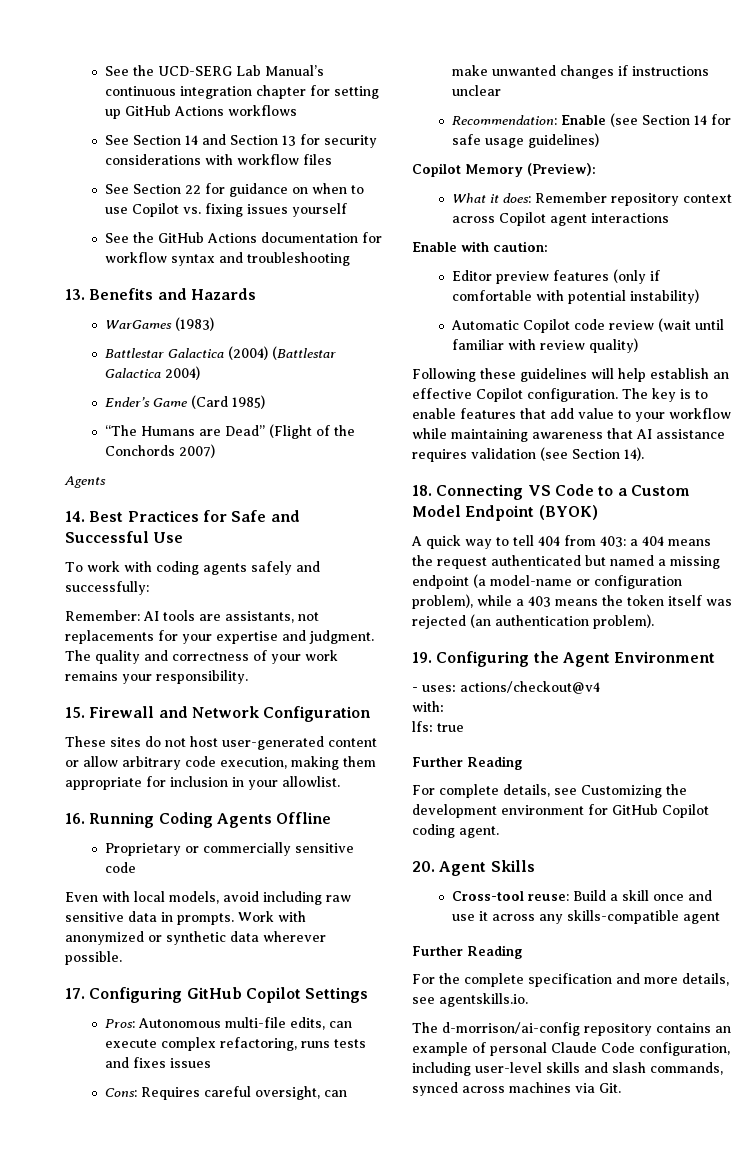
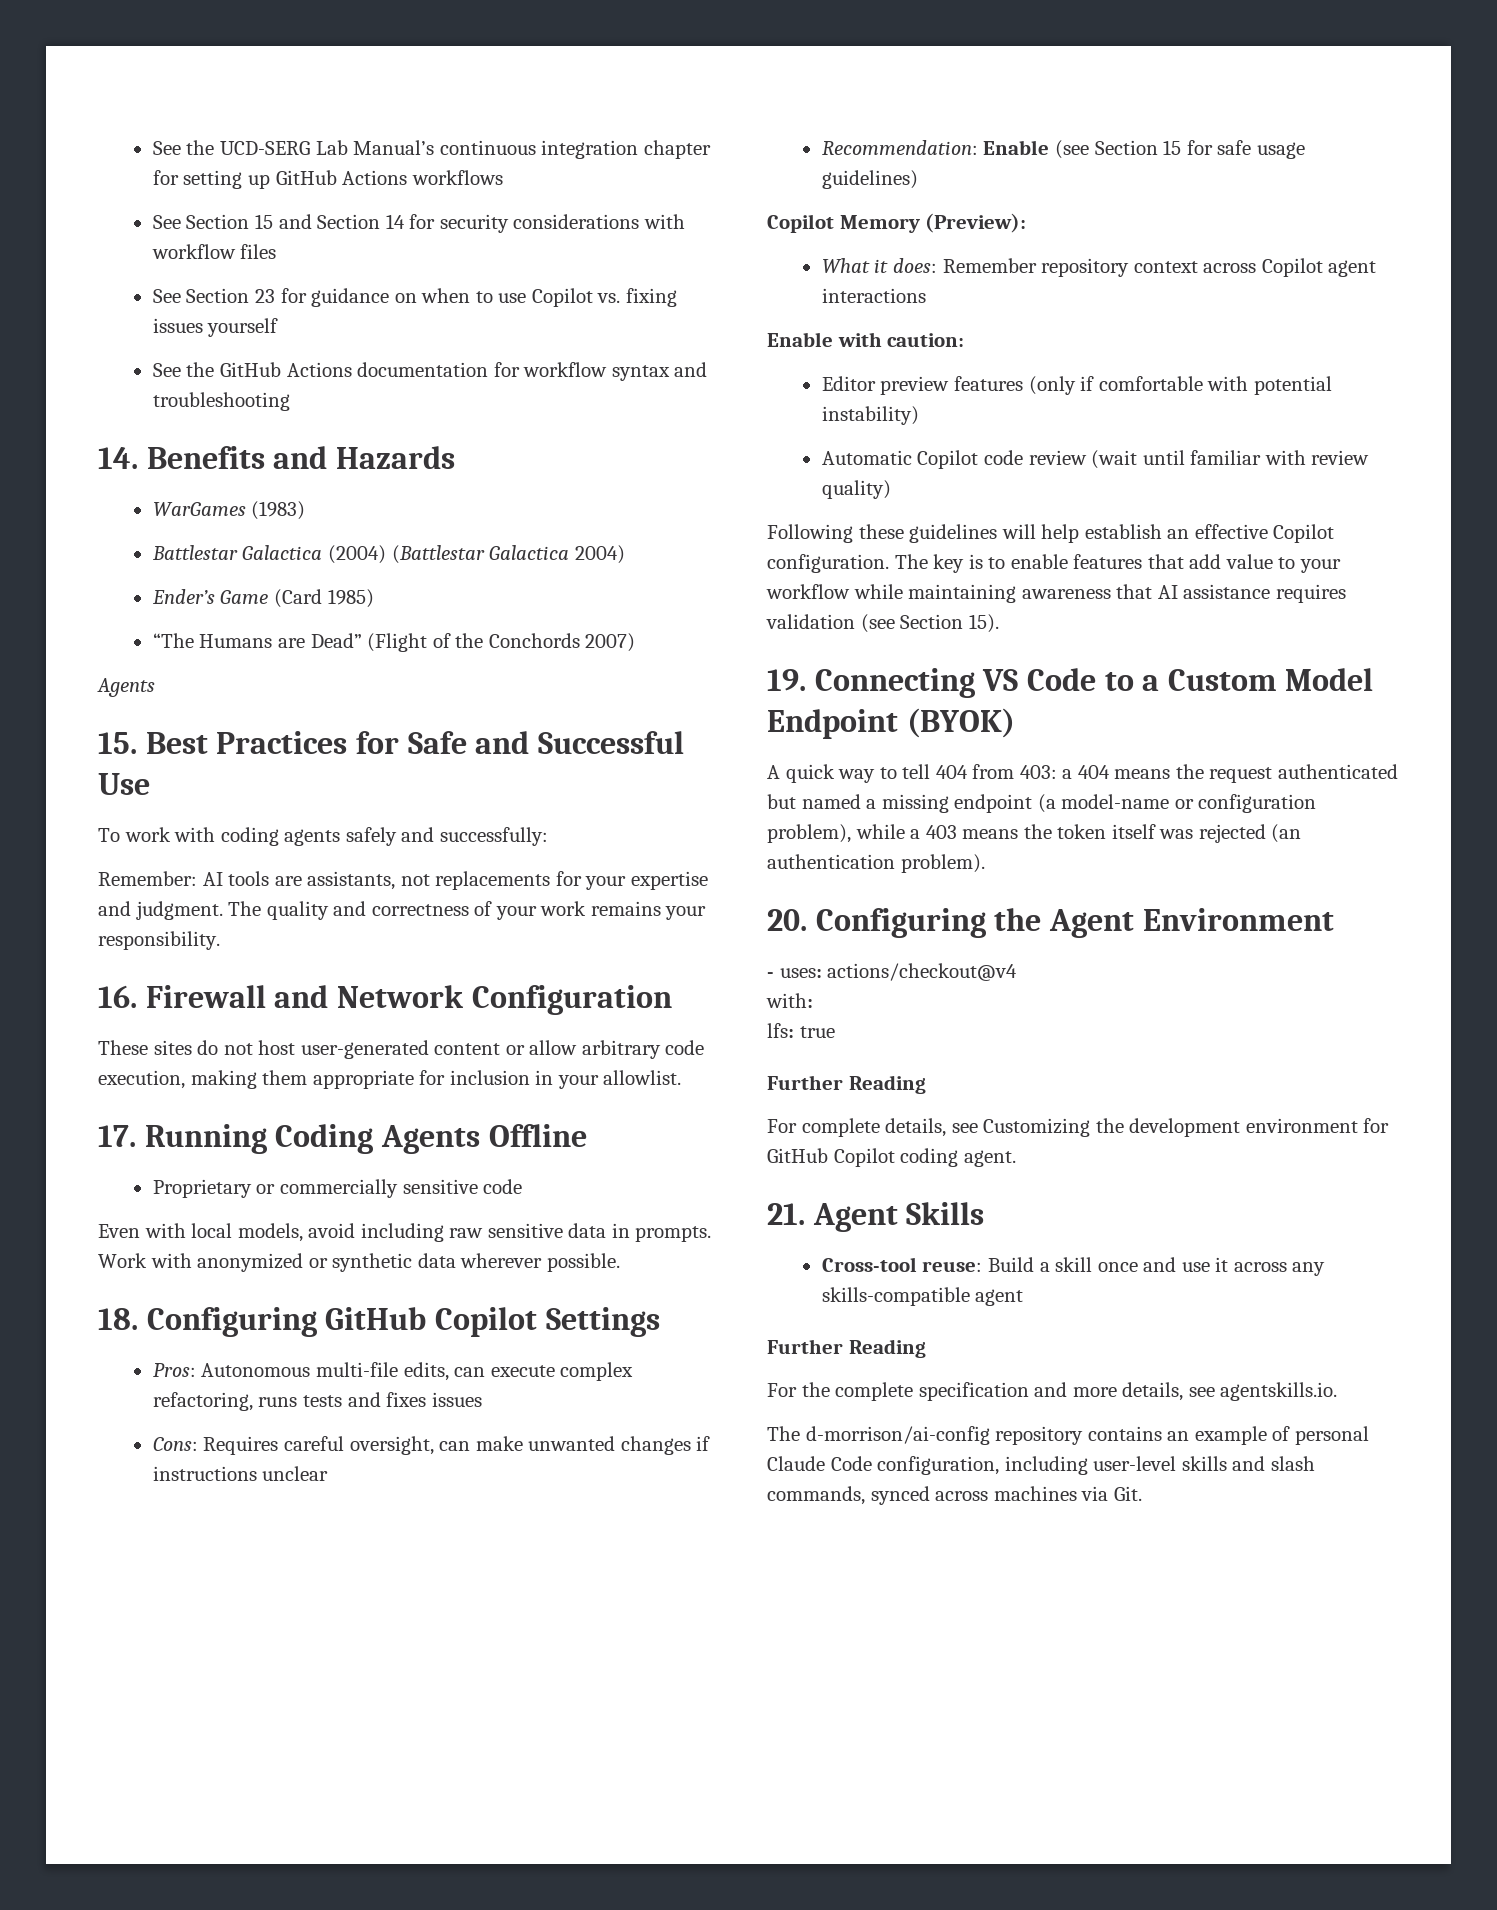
[184,135,198,145] 14 -> [254,214,273,229] 15
[281,135,296,146] 13 -> [385,214,405,229] 14
[184,185,201,194] 22 -> [254,289,275,303] 23
[65,289,85,300] 13. -> [98,447,138,469] 14.
[65,511,85,522] 14. -> [98,732,137,754] 15.
[65,707,85,718] 15. -> [98,985,137,1008] 16.
[65,813,85,824] 16. -> [98,1125,136,1147] 17.
[65,988,85,999] 17. -> [98,1308,138,1330] 18.
[693,115,707,125] 14 -> [1163,140,1182,155] 15
[624,447,644,461] [412,485,432,496] 14). // 18. -> [968,614,999,633] [767,669,806,691] 15). // 19.
[412,652,432,663] 19. -> [767,909,807,931] 20.
[412,861,435,872] 20. -> [767,1203,805,1225] 21.

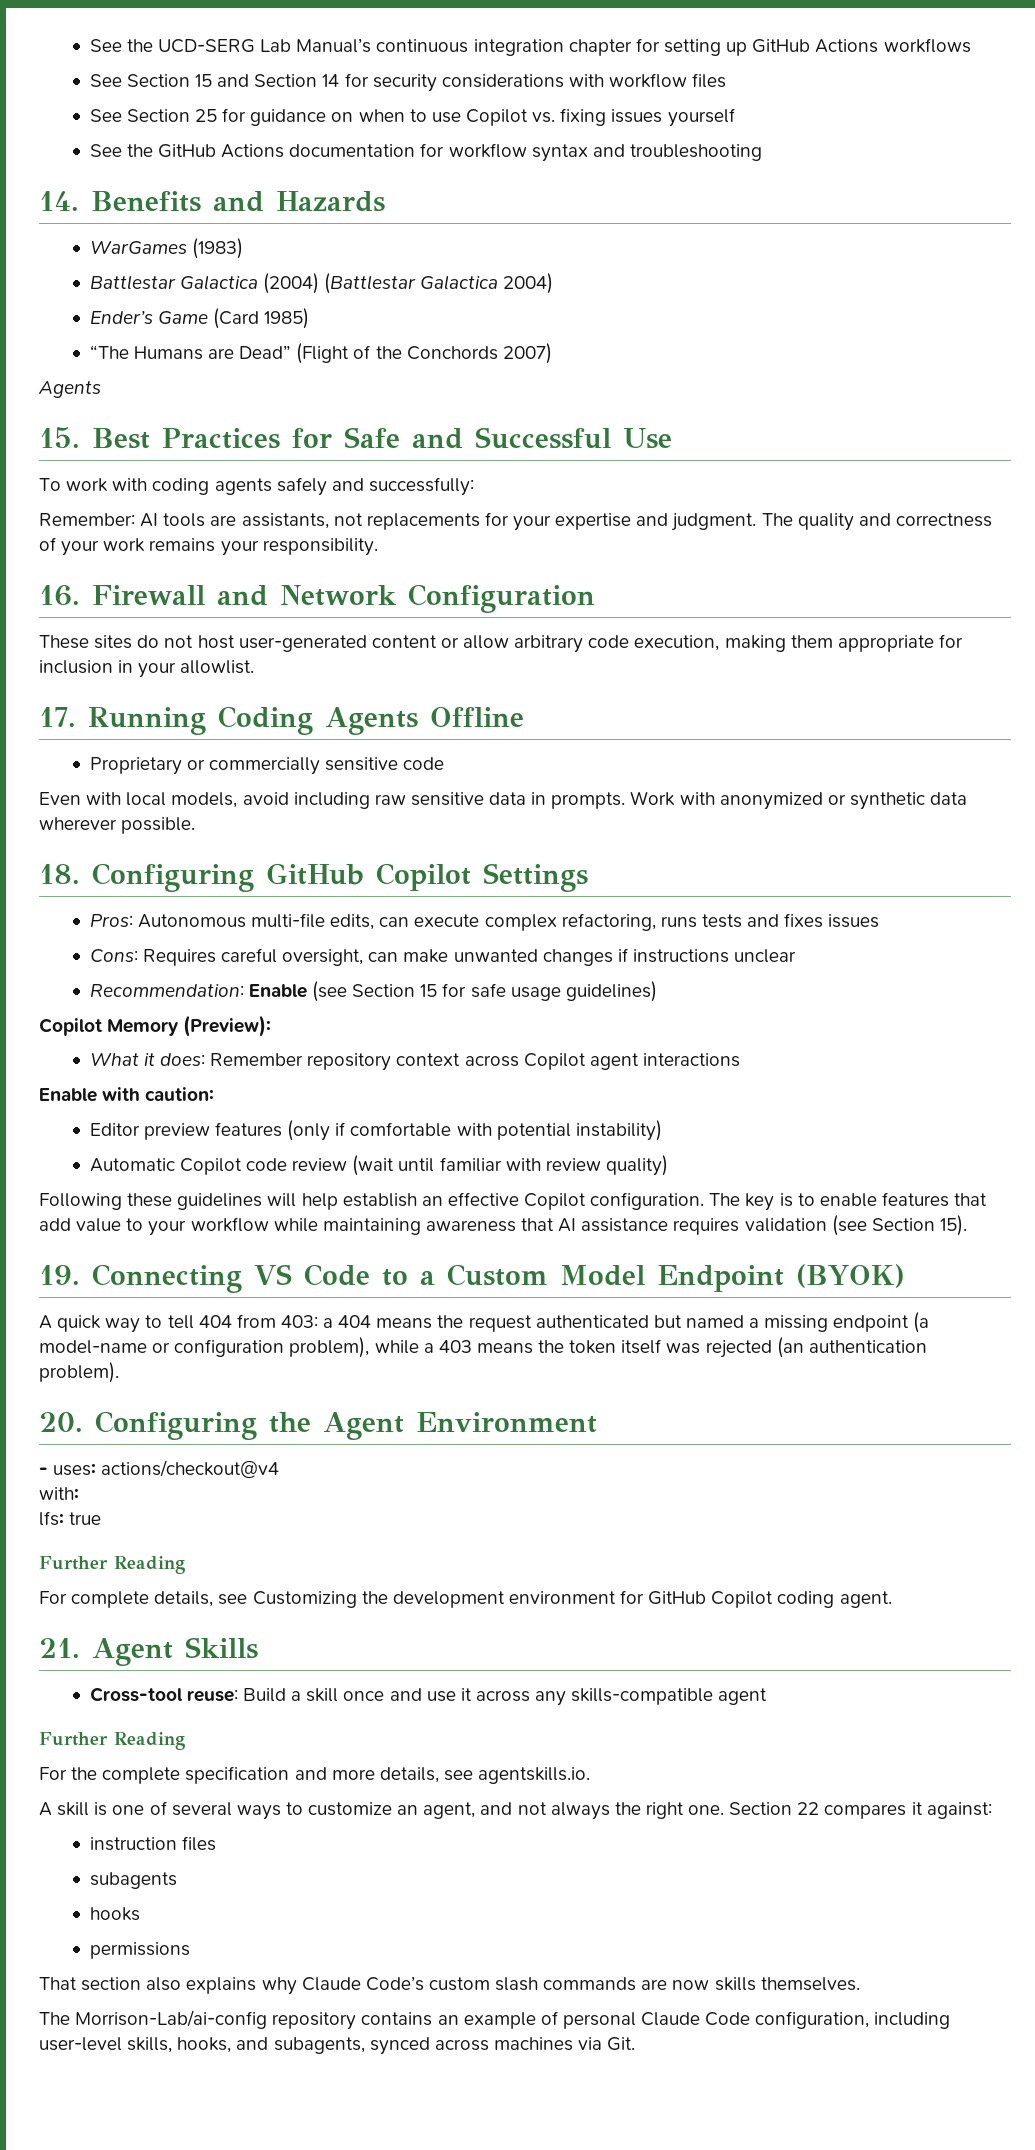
[254,289,275,303] 23 -> [195,109,218,122] 25
[767,1426,990,1445] // The d-morrison/ai-config -> [39,1801,992,1820] [89,1836,216,1851] [89,1872,177,1889] [89,1907,140,1921] [89,1942,190,1959] [39,1976,860,1995] [39,2010,268,2029] // A skill is one of several ways to customize an agent, and not always the right one. Section 22 compares it against: // instruction files // subagents // hooks // permissions // That section also explains why Claude Code’s custom slash commands are now skills themselves. // The Morrison-Lab/ai-config
[1181,1456,1315,1471] [767,1486,865,1505] skills and slash commands, -> [127,2037,365,2054] skills, hooks, and subagents,

